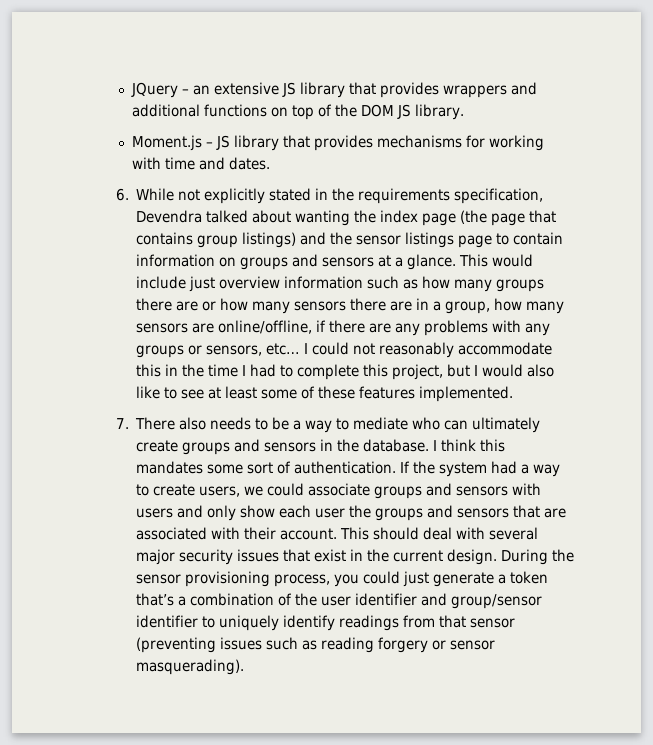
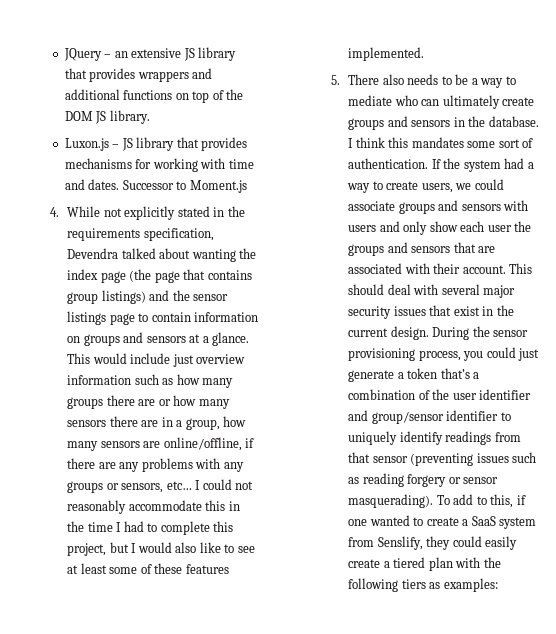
[132,135,203,151] Moment.js -> [64,138,109,151] Luxon.js
[116,188,130,201] // 6. -> [122,180,247,193] [50,207,60,217] Successor to Moment.js // 4.
[116,418,130,429] 7. -> [331,75,341,85] 5.
(245, 667) none -> [436,494,526,508] [348,515,537,529] [348,536,518,550] [348,557,501,571] [348,578,498,592] To add to this, if one wanted to create a SaaS system from Senslify, they could easily create a tiered plan with the following tiers as examples:

